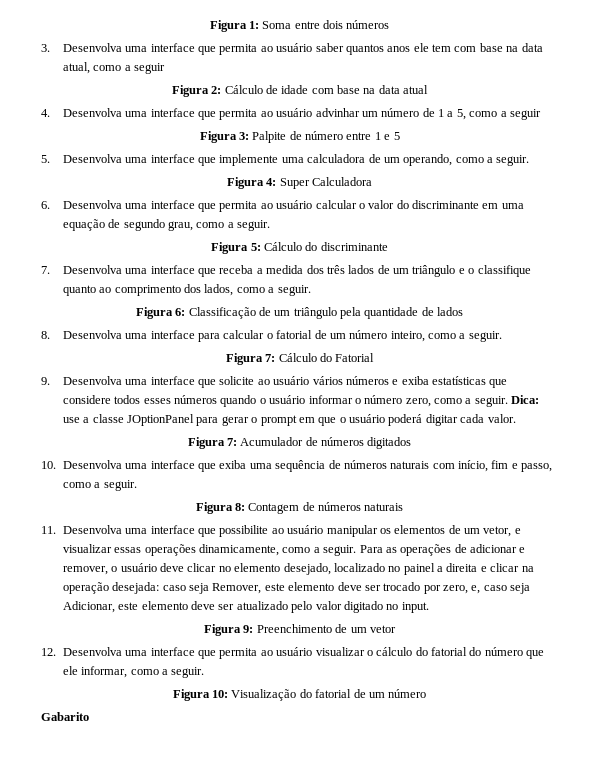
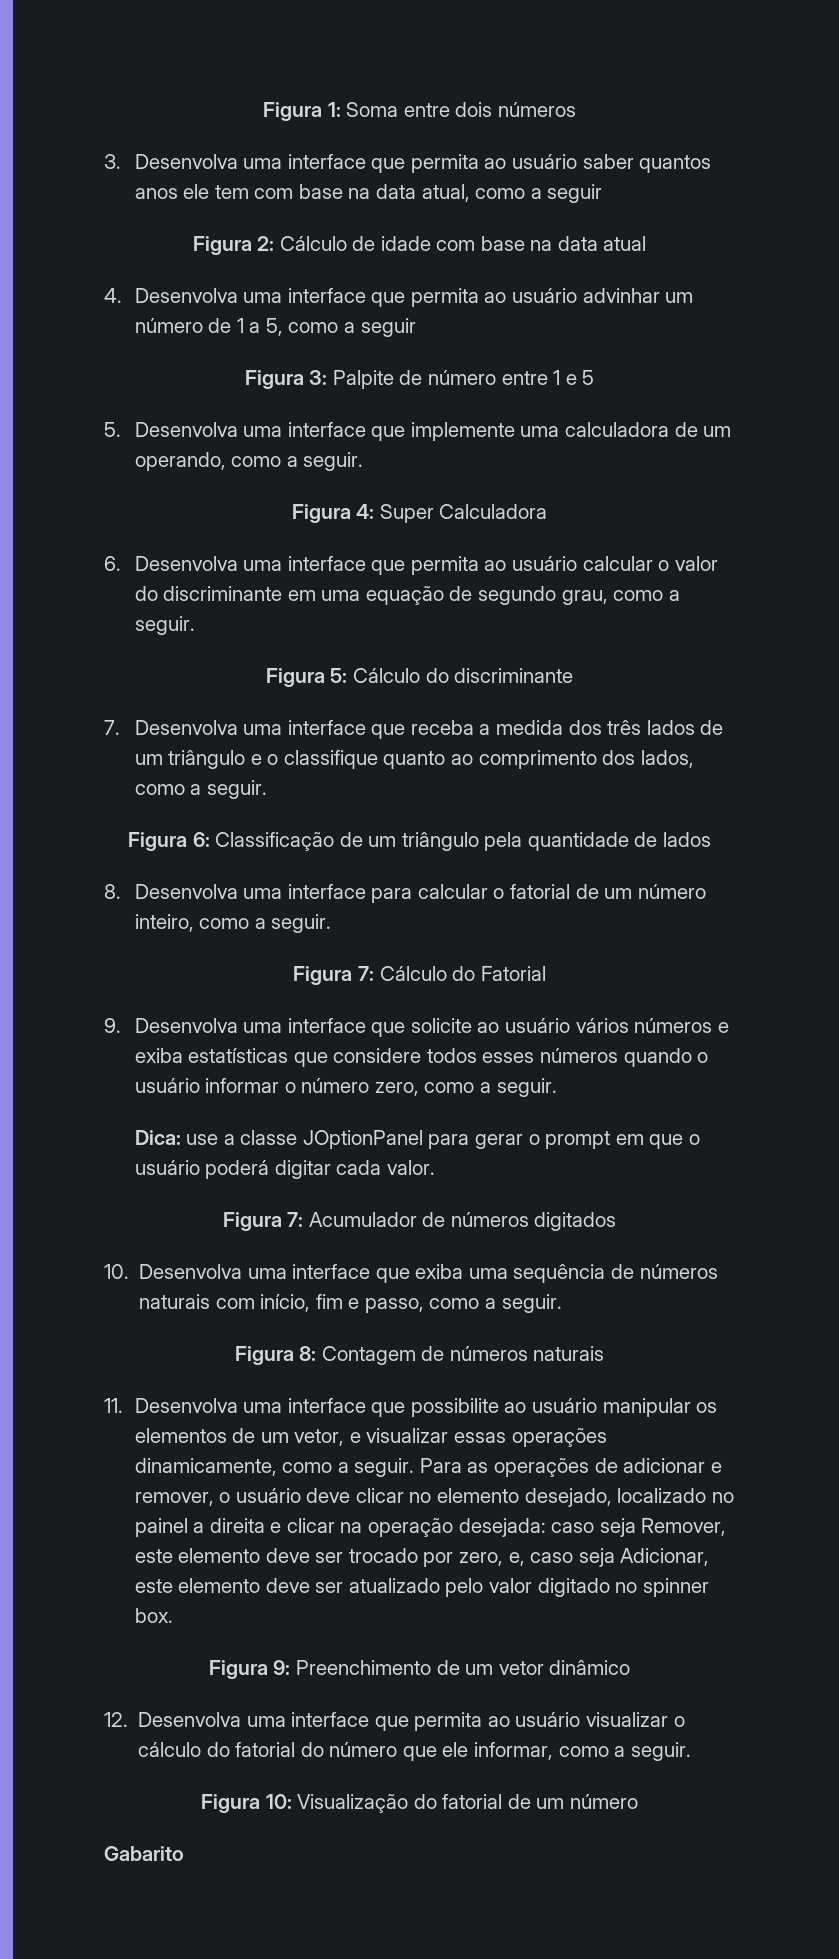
(508, 401) none -> (557, 1087) //
[401,602,429,613] input. -> [642,1578,709,1597] [134,1608,173,1623] spinner box.
(396, 629) none -> [549,1660,631,1675] dinâmico

